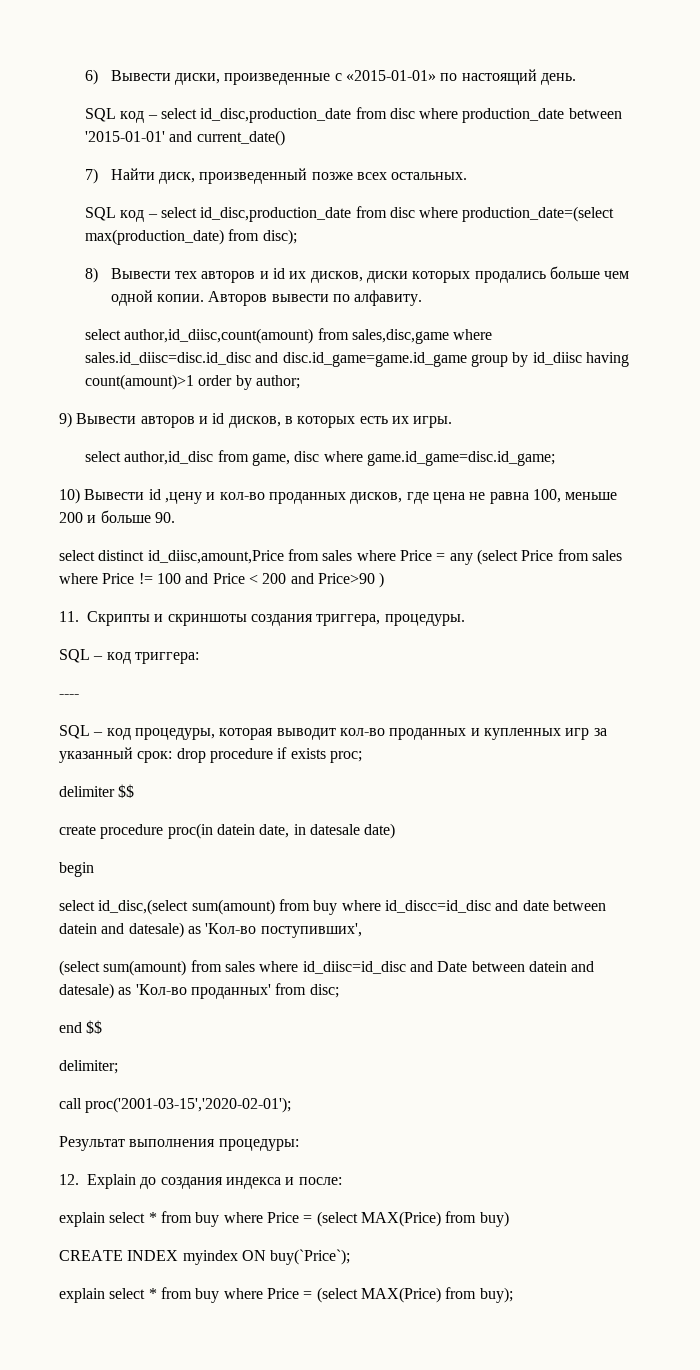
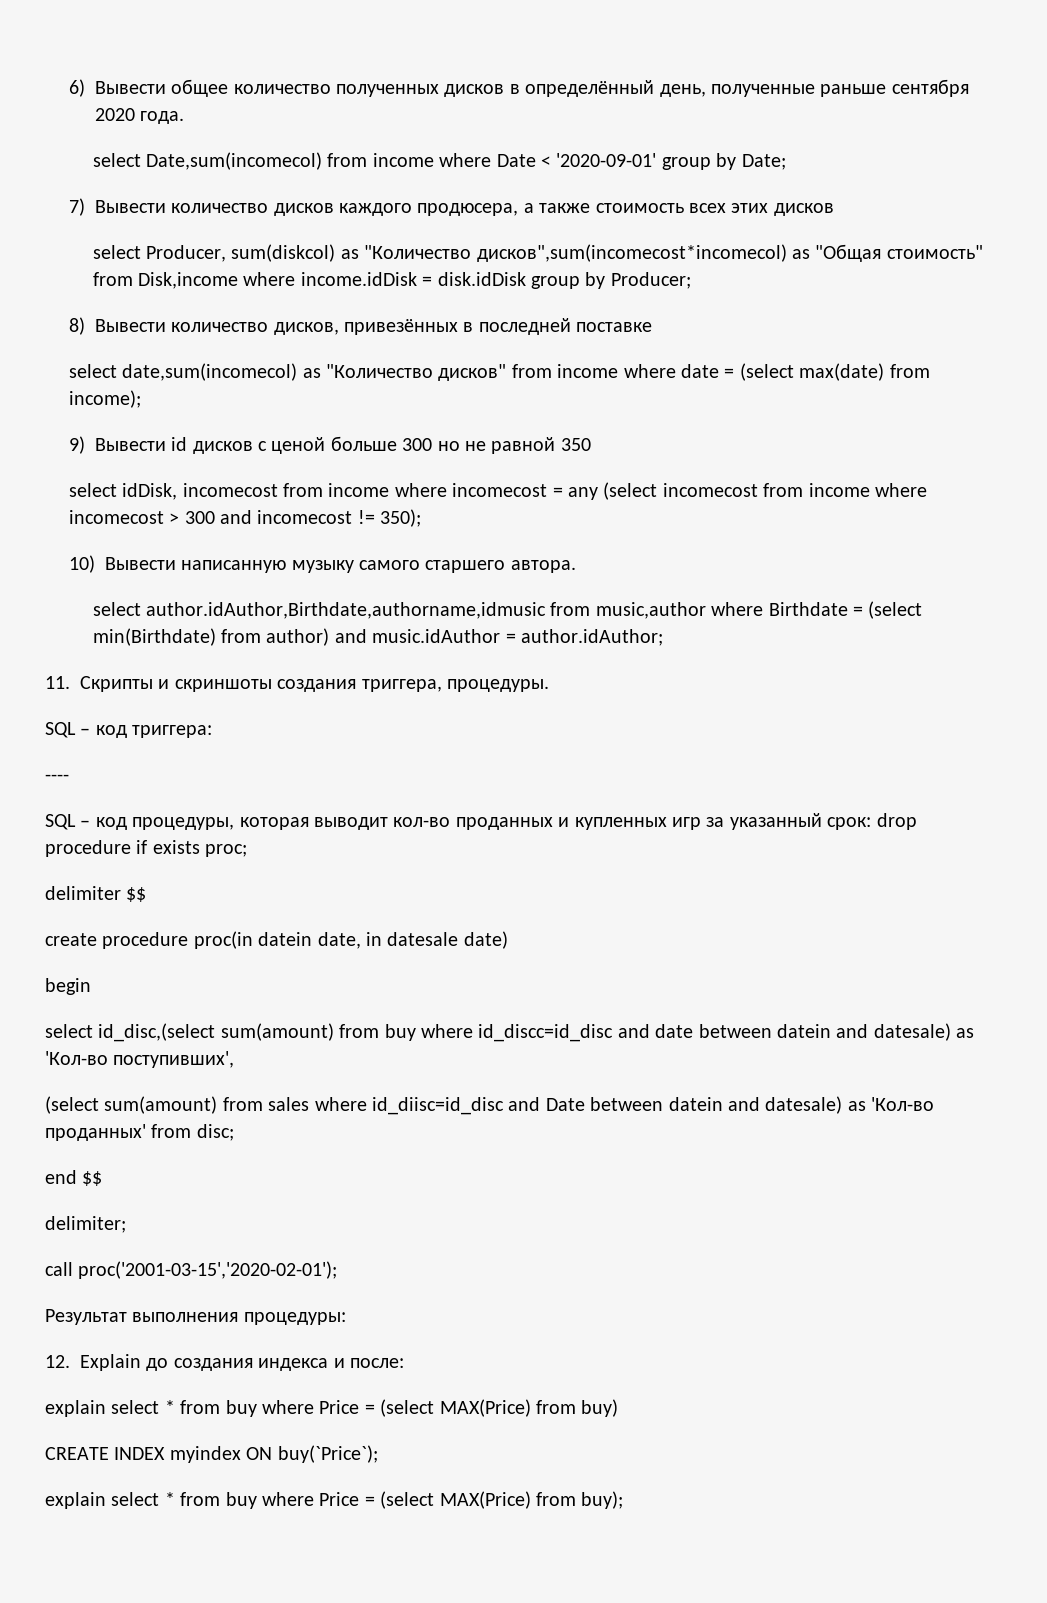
[175,69,577,85] [84,107,622,123] [84,130,285,146] [84,168,468,184] [84,206,615,222] [84,229,297,245] [84,266,630,283] [110,290,423,306] [84,328,493,344] [84,352,629,367] [84,374,300,390] [59,412,453,428] [84,450,555,466] [59,488,618,504] [59,510,175,523] [59,549,622,565] [59,572,385,588] диски, произведенные с «2015-01-01» по настоящий день. // SQL код – select id_disc,production_date from disc where production_date between '2015-01-01' and current_date() // 7) Найти диск, произведенный позже всех остальных. // SQL код – select id_disc,production_date from disc where production_date=(select max(production_date) from disc); // 8) Вывести тех авторов и id их дисков, диски которых продались больше чем одной копии. Авторов вывести по алфавиту. // select author,id_diisc,count(amount) from sales,disc,game where sales.id_diisc=disc.id_disc and disc.id_game=game.id_game group by id_diisc having count(amount)>1 order by author; // 9) Вывести авторов и id дисков, в которых есть их игры. // select author,id_disc from game, disc where game.id_game=disc.id_game; // 10) Вывести id ,цену и кол-во проданных дисков, где цена не равна 100, меньше 200 и больше 90. // select distinct id_diisc,amount,Price from sales where Price = any (select Price from sales where Price != 100 and Price < 200 and Price>90 ) -> [171,79,969,97] [94,108,185,124] [92,152,786,170] [68,198,834,216] [92,244,983,262] [92,272,691,289] [68,317,653,335] [68,363,930,381] [68,390,141,408] [68,436,591,454] [68,482,927,500] [68,509,422,527] [68,555,576,573] [92,601,923,619] [92,628,663,646] общее количество полученных дисков в определённый день, полученные раньше сентября 2020 года. // select Date,sum(incomecol) from income where Date < '2020-09-01' group by Date; // 7) Вывести количество дисков каждого продюсера, а также стоимость всех этих дисков // select Producer, sum(diskcol) as "Количество дисков",sum(incomecost*incomecol) as "Общая стоимость" from Disk,income where income.idDisk = disk.idDisk group by Producer; // 8) Вывести количество дисков, привезённых в последней поставке // select date,sum(incomecol) as "Количество дисков" from income where date = (select max(date) from income); // 9) Вывести id дисков с ценой больше 300 но не равной 350 // select idDisk, incomecost from income where incomecost = any (select incomecost from income where incomecost > 300 and incomecost != 350); // 10) Вывести написанную музыку самого старшего автора. // select author.idAuthor,Birthdate,authorname,idmusic from music,author where Birthdate = (select min(Birthdate) from author) and music.idAuthor = author.idAuthor;

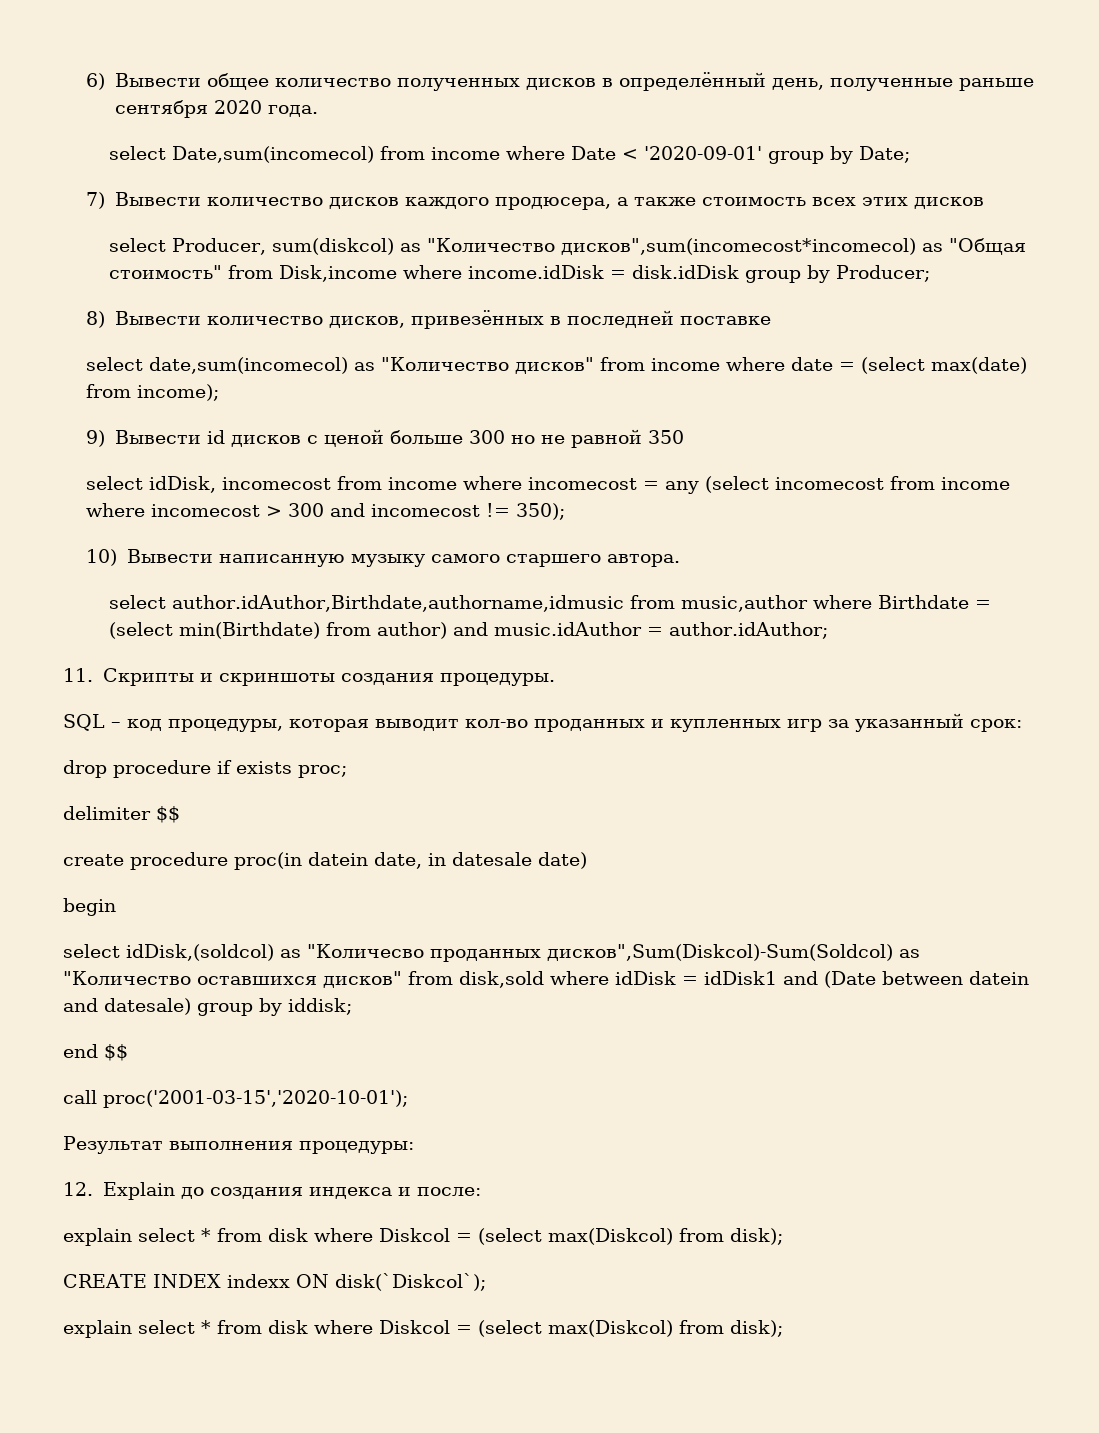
[361,679,442,692] триггера, -> (434, 679) none
[45,722,213,738] [45,774,69,781] // SQL – код триггера: // ---- -> (555, 679) none
(872, 823) none -> (1022, 725) //
[98,1023,975,1042] [45,1051,235,1068] [45,1096,935,1115] [45,1124,234,1141] id_disc,(select sum(amount) from buy where id_discc=id_disc and date between datein and datesale) as 'Кол-во поступивших', // (select sum(amount) from sales where id_diisc=id_disc and Date between datein and datesale) as 'Кол-во проданных' from disc; -> [126,944,920,962] [63,971,1029,988] [63,998,352,1016] idDisk,(soldcol) as "Количесво проданных дисков",Sum(Diskcol)-Sum(Soldcol) as "Количество оставшихся дисков" from disk,sold where idDisk = idDisk1 and (Date between datein and datesale) group by iddisk;
[45,1216,126,1233] // delimiter; -> (128, 1052) none
[78,1261,338,1279] proc('2001-03-15','2020-02-01'); -> [103,1090,408,1108] proc('2001-03-15','2020-10-01');
[225,1399,619,1417] buy where Price = (select MAX(Price) from buy) -> [268,1228,783,1245] disk where Diskcol = (select max(Diskcol) from disk);
[169,1445,378,1463] [45,1491,624,1509] myindex ON buy(`Price`); // explain select * from buy where Price = (select MAX(Price) from buy); -> [226,1273,486,1291] [63,1320,783,1338] indexx ON disk(`Diskcol`); // explain select * from disk where Diskcol = (select max(Diskcol) from disk);

